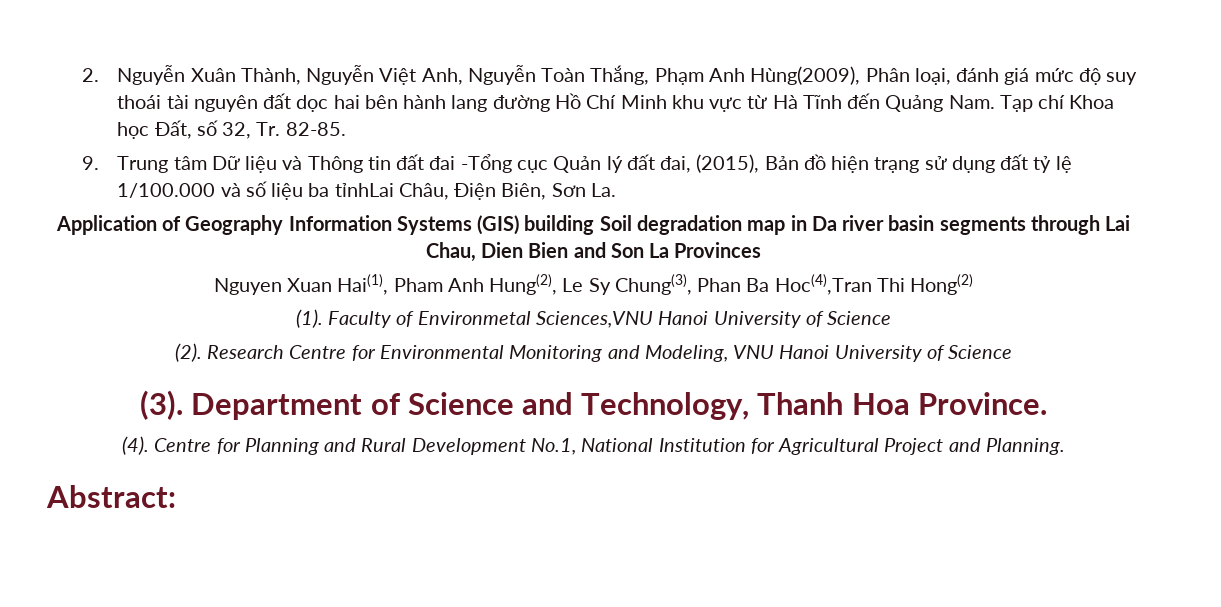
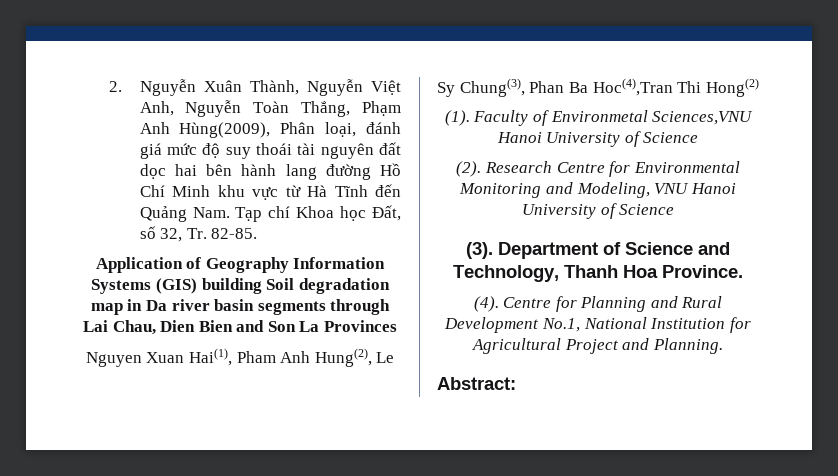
[82,154,1072,173] [117,181,616,200] // 9. Trung tâm Dữ liệu và Thông tin đất đai -Tổng cục Quản lý đất đai, (2015), Bản đồ hiện trạng sử dụng đất tỷ lệ 1/100.000 và số liệu ba tỉnhLai Châu, Điện Biên, Sơn La. -> (258, 233) none

